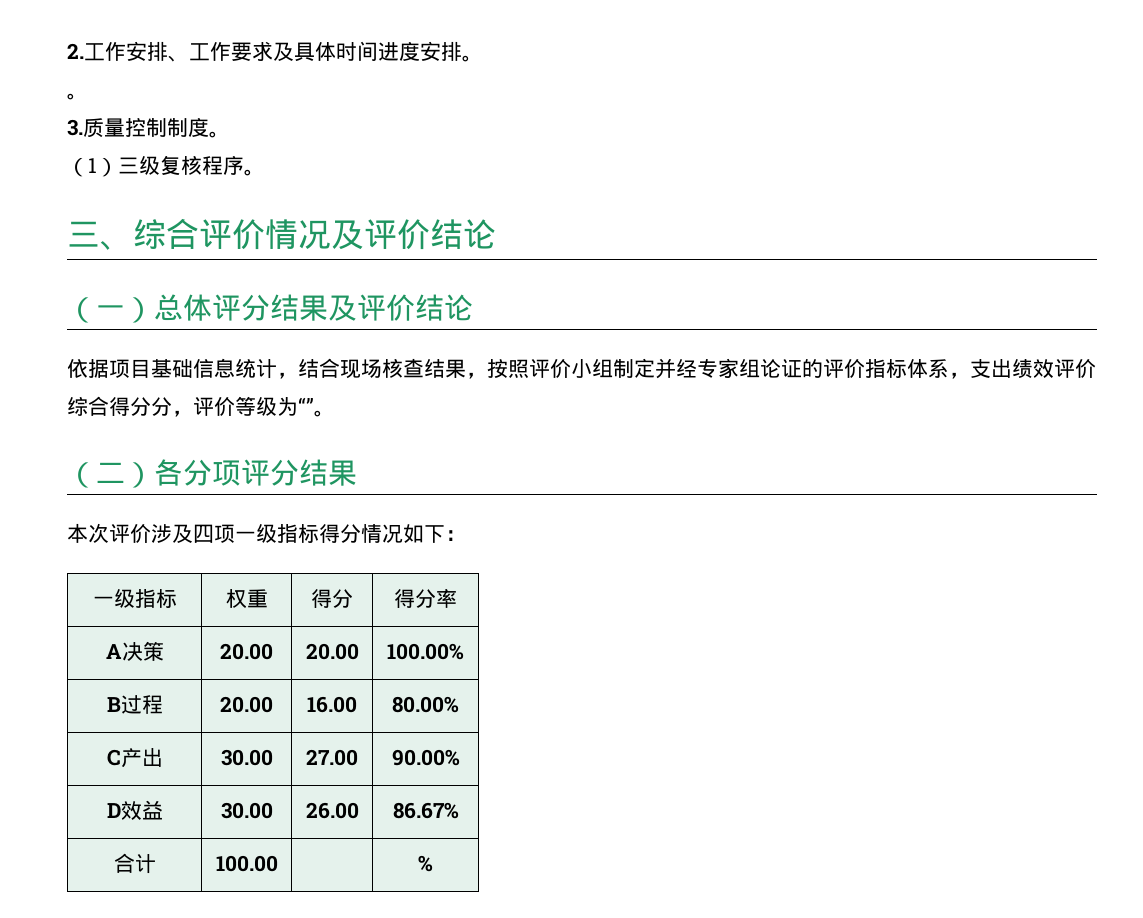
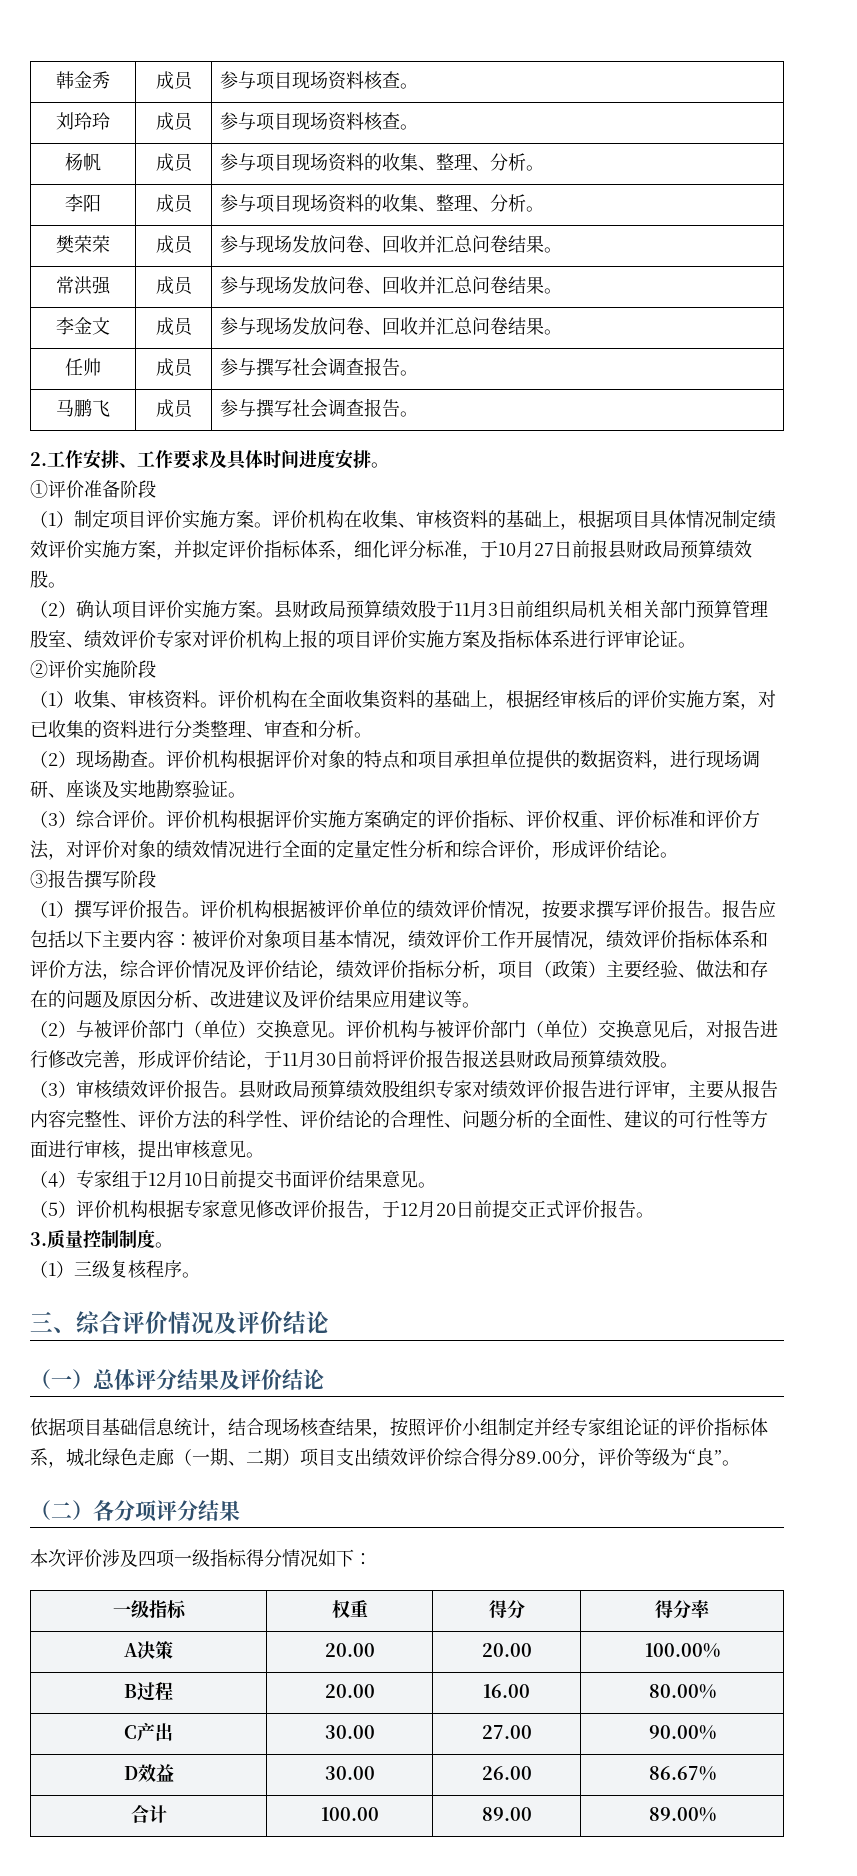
(67, 51) none -> [56,71,110,89] [155,71,194,90] [219,71,418,90] [56,112,110,130] [155,112,194,131] [219,112,418,131] [65,152,101,171] [155,153,194,172] [219,153,544,172] [65,194,101,212] [155,194,194,213] [219,194,544,213] [56,235,110,253] [155,235,194,254] [219,235,562,253] [56,276,111,295] [155,276,194,295] [219,276,562,294] [56,317,110,335] [155,317,194,336] [219,317,562,335] [65,358,101,376] [155,358,194,377] [219,357,418,377] [56,399,110,417] [155,399,194,418] [219,398,418,418] 韩金秀 | 成员 | 参与项目现场资料核查。 // 刘玲玲 | 成员 | 参与项目现场资料核查。 // 杨帆 | 成员 | 参与项目现场资料的收集、整理、分析。 // 李阳 | 成员 | 参与项目现场资料的收集、整理、分析。 // 樊荣荣 | 成员 | 参与现场发放问卷、回收并汇总问卷结果。 // 常洪强 | 成员 | 参与现场发放问卷、回收并汇总问卷结果。 // 李金文 | 成员 | 参与现场发放问卷、回收并汇总问卷结果。 // 任帅 | 成员 | 参与撰写社会调查报告。 // 马鹏飞 | 成员 | 参与撰写社会调查报告。 //
(483, 58) none -> [30,480,156,498] [30,509,776,530] [30,539,752,560] [30,570,66,588] [30,600,768,619] [30,629,696,649] [30,660,156,679] [30,690,776,710] [30,720,372,739] [30,750,760,770] [30,780,246,799] [30,809,760,829] [30,839,678,860] [30,869,156,889] [30,899,776,920] [30,930,768,950] [30,960,768,980] [30,990,480,1008] [30,1019,778,1040] [30,1049,678,1070] [30,1079,778,1100] [30,1109,768,1129] [30,1140,264,1160] [30,1170,436,1189] [30,1199,636,1220] ①评价准备阶段 // （1）制定项目评价实施方案。评价机构在收集、审核资料的基础上，根据项目具体情况制定绩效评价实施方案，并拟定评价指标体系，细化评分标准，于10月27日前报县财政局预算绩效股。 // （2）确认项目评价实施方案。县财政局预算绩效股于11月3日前组织局机关相关部门预算管理股室、绩效评价专家对评价机构上报的项目评价实施方案及指标体系进行评审论证。 // ②评价实施阶段 // （1）收集、审核资料。评价机构在全面收集资料的基础上，根据经审核后的评价实施方案，对已收集的资料进行分类整理、审查和分析。 // （2）现场勘查。评价机构根据评价对象的特点和项目承担单位提供的数据资料，进行现场调研、座谈及实地勘察验证。 // （3）综合评价。评价机构根据评价实施方案确定的评价指标、评价权重、评价标准和评价方法，对评价对象的绩效情况进行全面的定量定性分析和综合评价，形成评价结论。 // ③报告撰写阶段 // （1）撰写评价报告。评价机构根据被评价单位的绩效评价情况，按要求撰写评价报告。报告应包括以下主要内容：被评价对象项目基本情况，绩效评价工作开展情况，绩效评价指标体系和评价方法，综合评价情况及评价结论，绩效评价指标分析，项目（政策）主要经验、做法和存在的问题及原因分析、改进建议及评价结果应用建议等。 // （2）与被评价部门（单位）交换意见。评价机构与被评价部门（单位）交换意见后，对报告进行修改完善，形成评价结论，于11月30日前将评价报告报送县财政局预算绩效股。 // （3）审核绩效评价报告。县财政局预算绩效股组织专家对绩效评价报告进行评审，主要从报告内容完整性、评价方法的科学性、评价结论的合理性、问题分析的全面性、建议的可行性等方面进行审核，提出审核意见。 // （4）专家组于12月10日前提交书面评价结果意见。 // （5）评价机构根据专家意见修改评价报告，于12月20日前提交正式评价报告
(970, 375) none -> [66,1448,336,1467] 城北绿色走廊（一期、二期）项目
(151, 406) none -> [516,1451,562,1464] 89.00
[298,397,314,414] “” -> [688,1448,722,1466] “良”
[418,855,433,872] | % -> [481,1807,532,1821] [648,1807,716,1822] 89.00 | 89.00%

